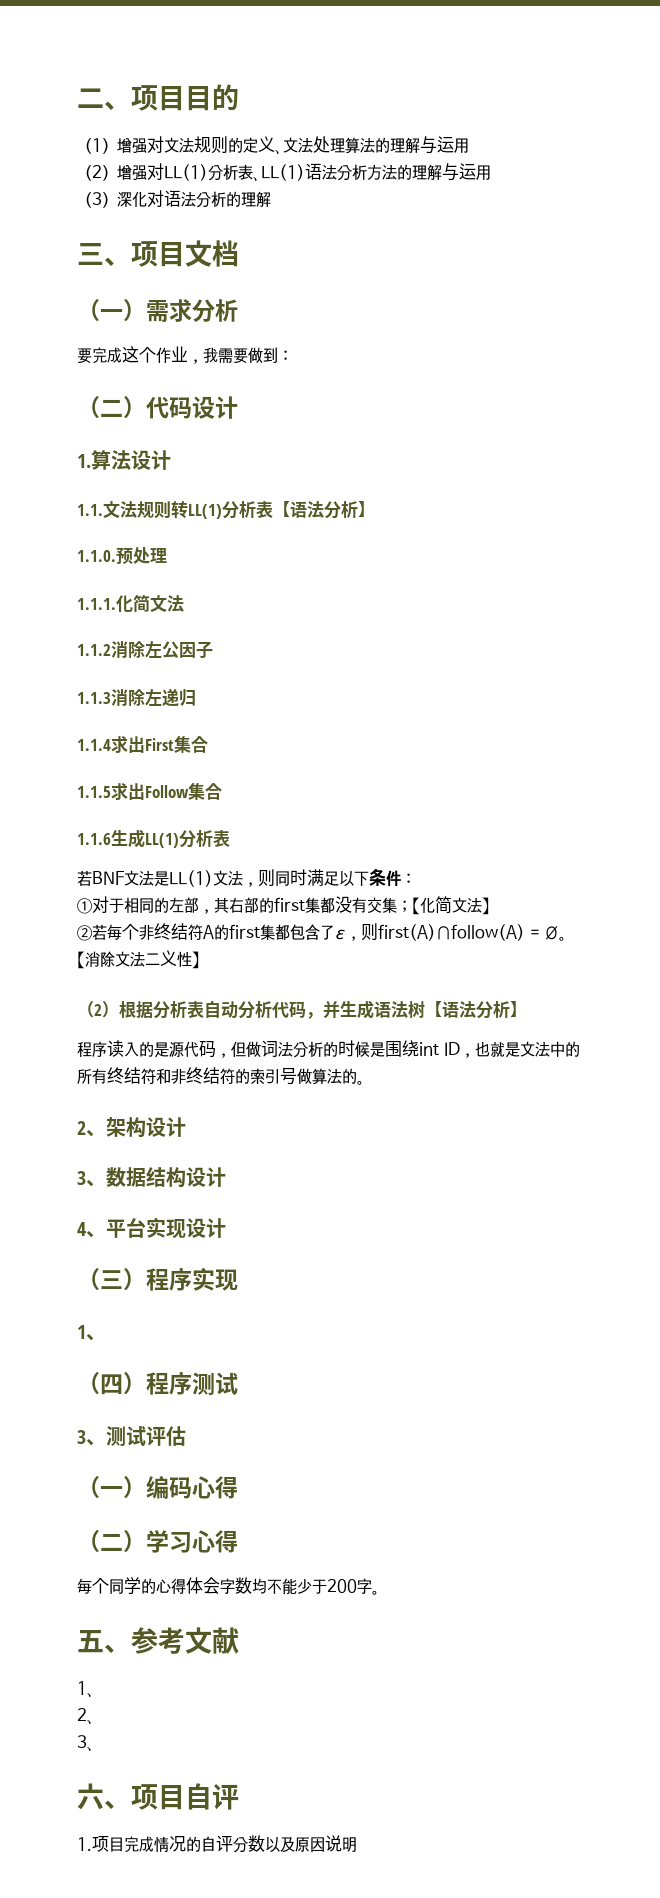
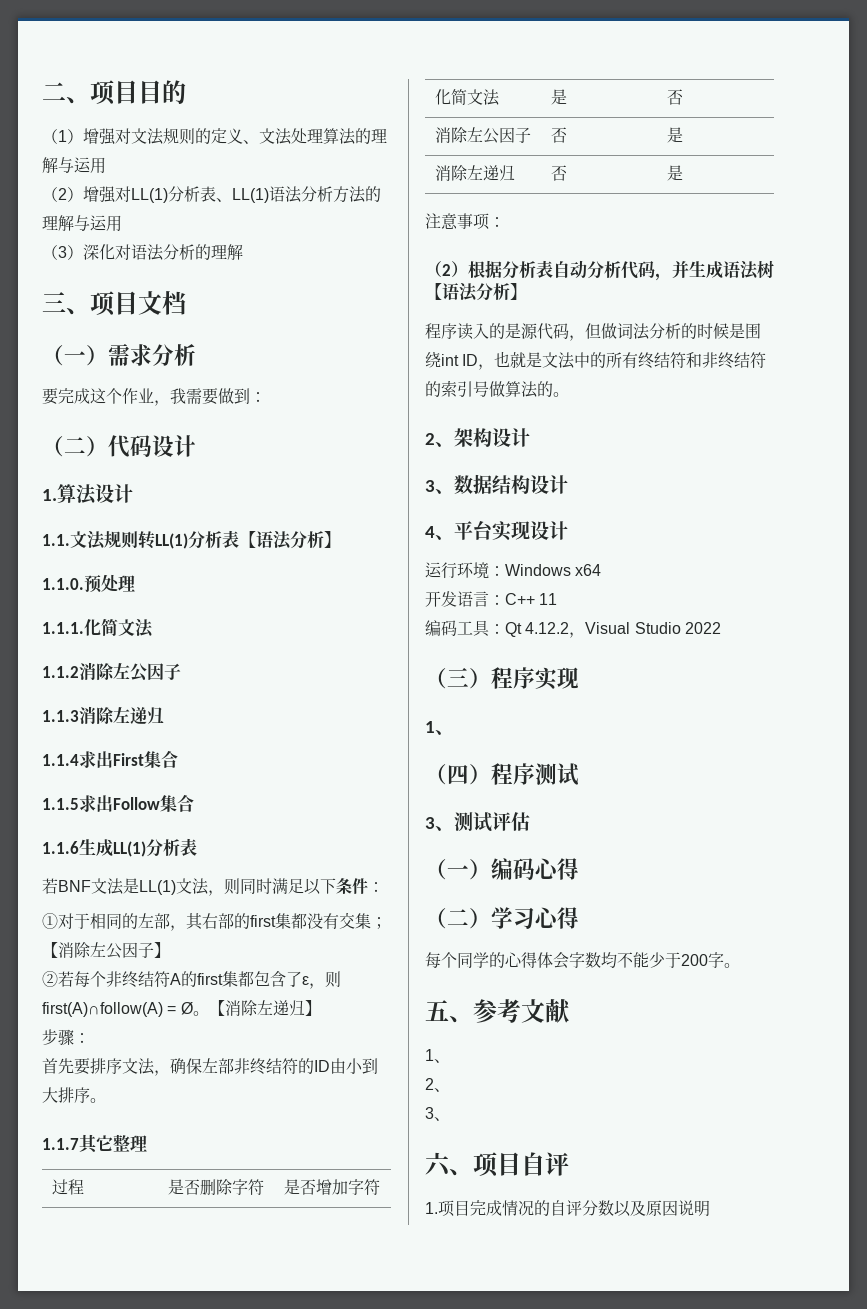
[420,896,482,914] 化简文法 -> [58,942,154,959] 消除左公因子
[115,950,200,969] 文法二义性】 -> [256,1000,321,1016] [42,1029,90,1046] [42,1058,378,1076] [42,1087,106,1103] [42,1134,147,1154] [51,1179,84,1195] [167,1179,264,1195] [283,1179,380,1195] [434,89,500,106] [550,89,567,105] [666,89,683,105] [434,127,531,144] [550,127,567,143] [666,127,683,143] [434,165,515,181] [550,165,567,181] [666,165,683,181] [425,213,505,230] 左递归】 // 步骤： // 首先要排序文法，确保左部非终结符的ID由小到大排序。 // 1.1.7其它整理 // 过程 | 是否删除字符 | 是否增加字符 // 化简文法 | 是 | 否 // 消除左公因子 | 否 | 是 // 消除左递归 | 否 | 是 // 注意事项：
(226, 1228) none -> [425,562,602,579] [425,591,558,607] [425,620,721,638] // 运行环境：Windows x64 // 开发语言：C++ 11 // 编码工具：Qt 4.12.2，Visual Studio 2022

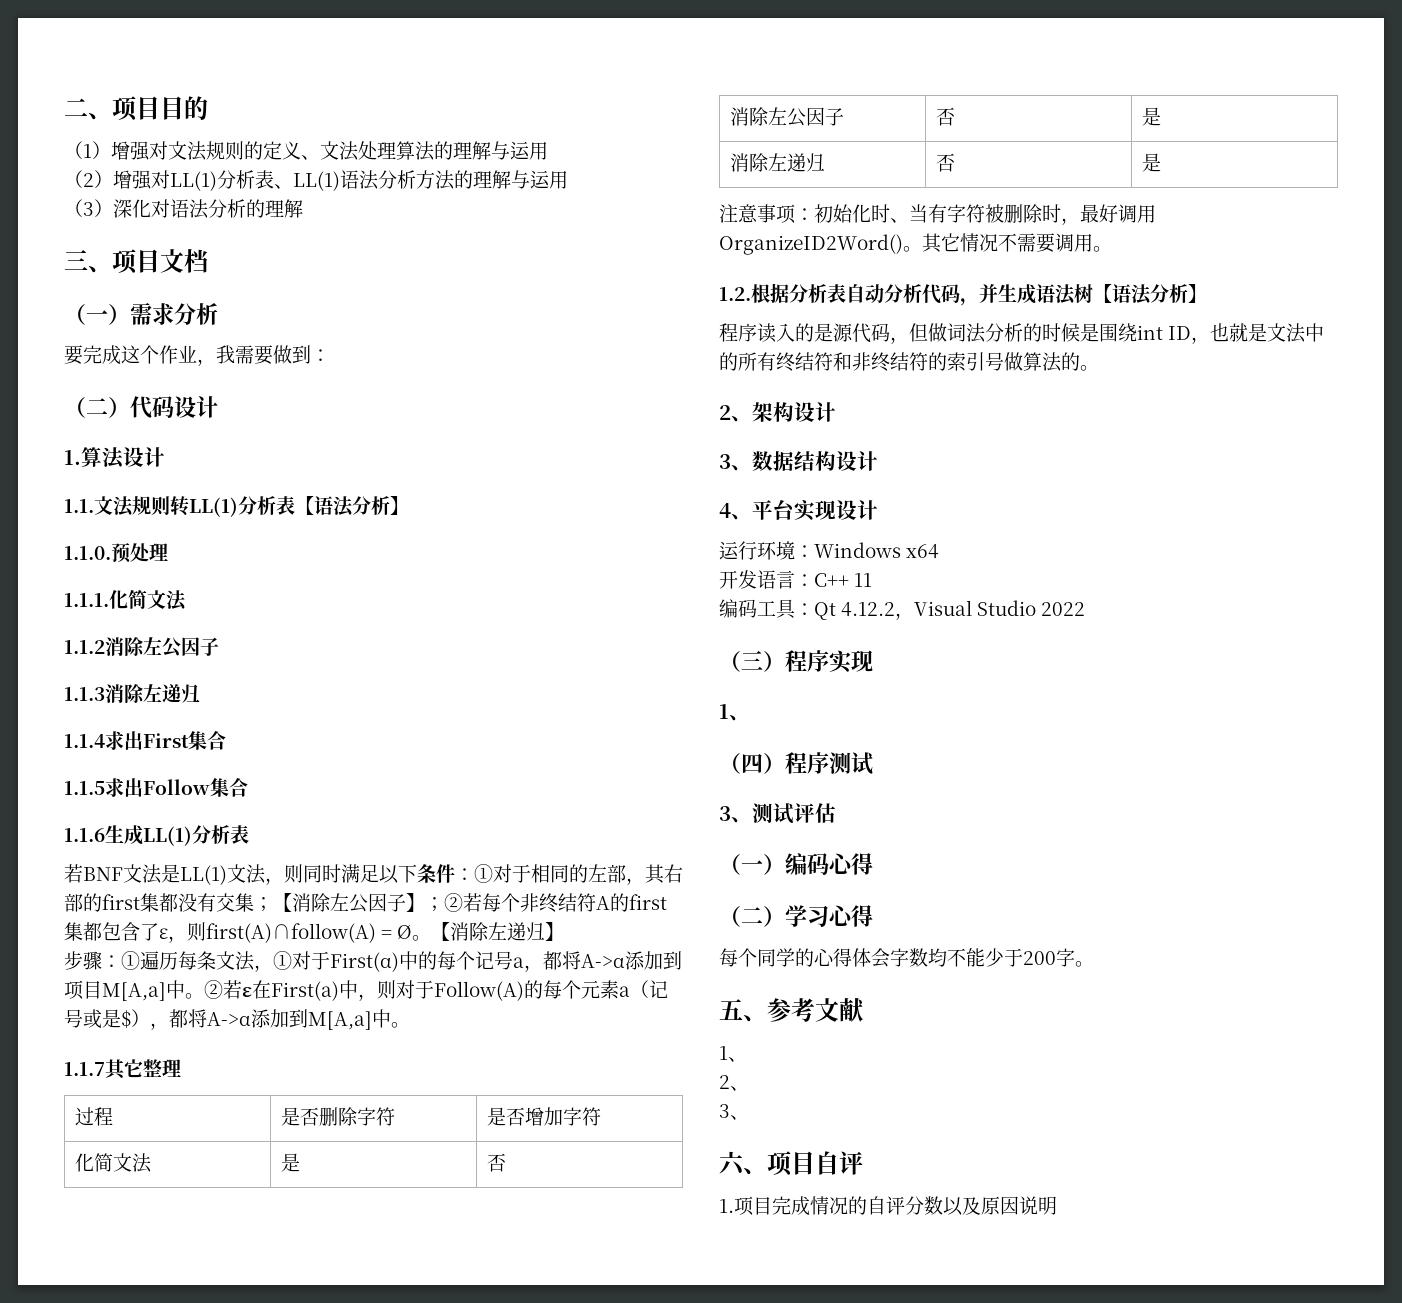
(384, 887) // -> (474, 874) none
(170, 950) // -> [425,897,444,912] ；
[42,1058,378,1076] [42,1087,90,1103] // 首先要排序文法，确保左部非终结符的ID由小到大排序 -> [121,951,682,972] [64,980,668,1001] [64,1009,391,1030] ①遍历每条文法，①对于First(α)中的每个记号a，都将A->α添加到项目M[A,a]中。②若ε在First(a)中，则对于Follow(A)的每个元素a（记号或是$），都将A->α添加到M[A,a]中
[425,261,468,278] // （2） -> [814,204,1156,225] [719,233,1112,255] [719,287,751,301] 初始化时、当有字符被删除时，最好调用OrganizeID2Word()。其它情况不需要调用。 // 1.2.

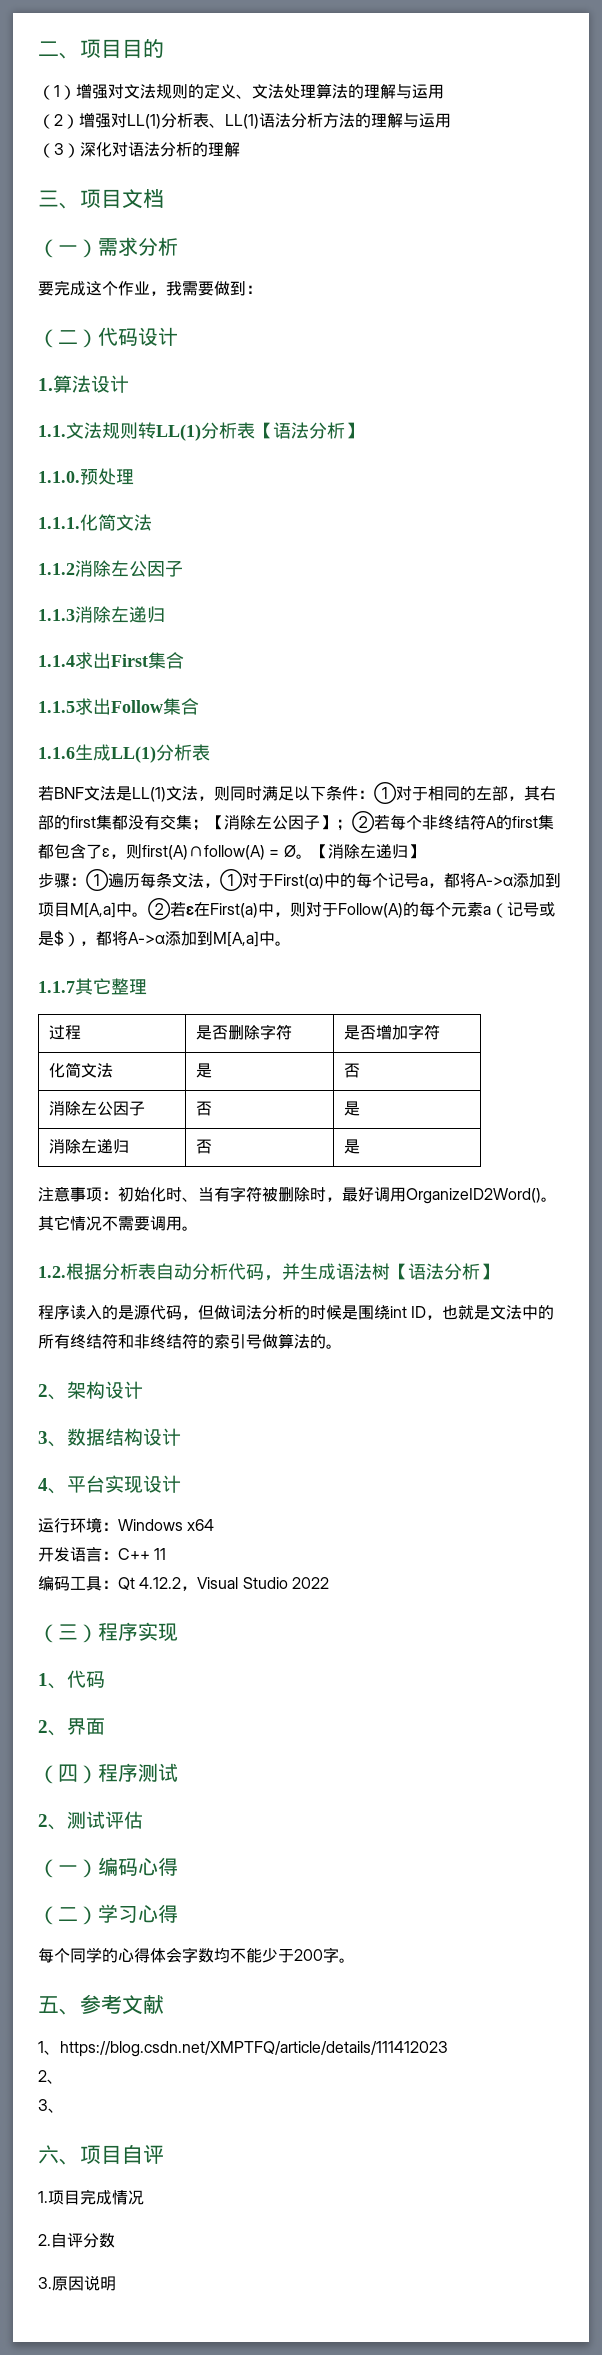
(750, 718) none -> [67,1670,105,1688] [38,1718,105,1736] 代码 // 2、界面
[719,806,731,821] 3 -> [38,1814,48,1827] 2
(747, 1059) none -> [60,2041,448,2057] https://blog.csdn.net/XMPTFQ/article/details/111412023
[848,1196,867,1215] 的 -> [38,2234,51,2246] // 2.
[943,1197,981,1216] 以及 -> [38,2277,52,2289] // 3.

